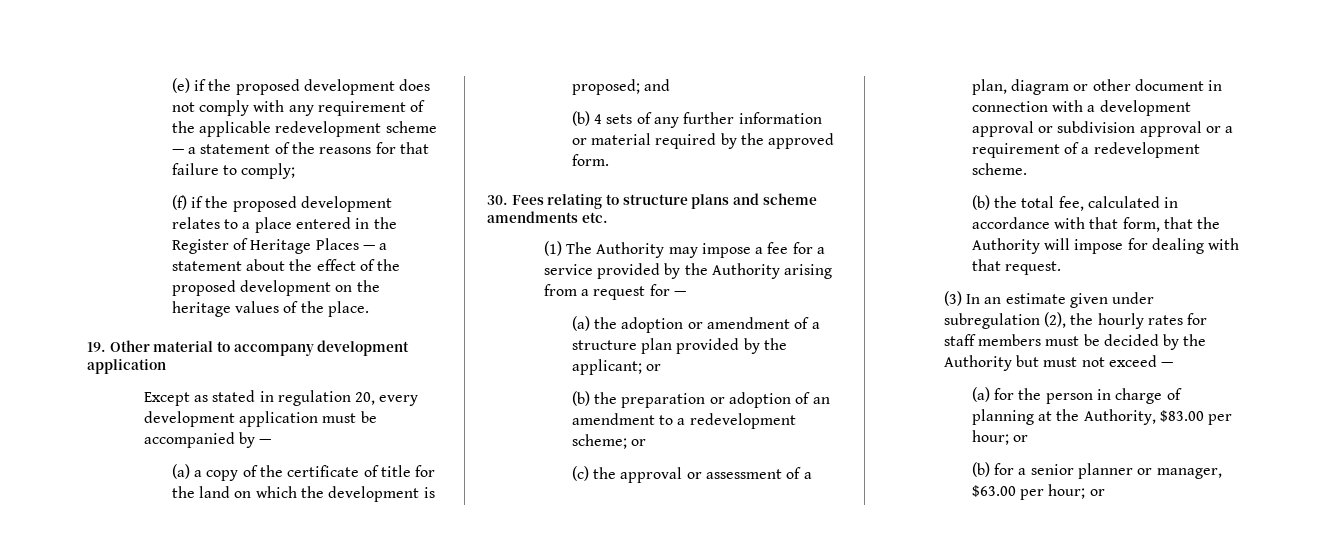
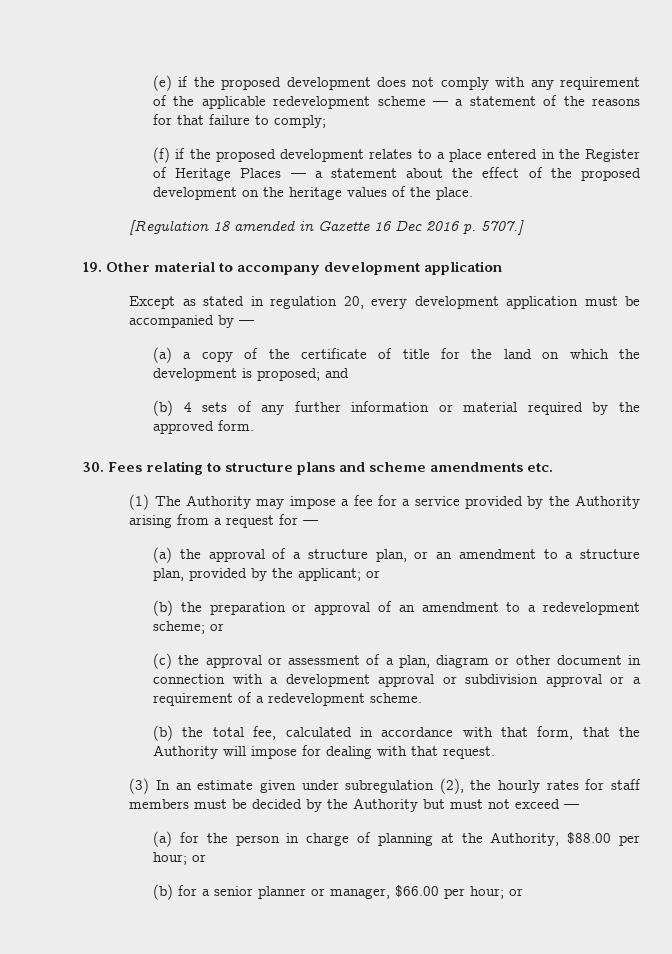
(370, 309) none -> [129,220,525,235] // [Regulation 18 amended in Gazette 16 Dec 2016 p. 5707.]
[621,317,820,333] [571,338,673,354] adoption or amendment of a structure plan -> [208,548,641,562] [153,568,185,581] approval of a structure plan, or an amendment to a structure plan,
[729,392,792,408] adoption -> [314,602,371,615] approval
[1160,410,1205,422] $83.00 -> [567,832,612,844] $88.00
[971,485,1016,497] $63.00 -> [395,885,440,897] $66.00

